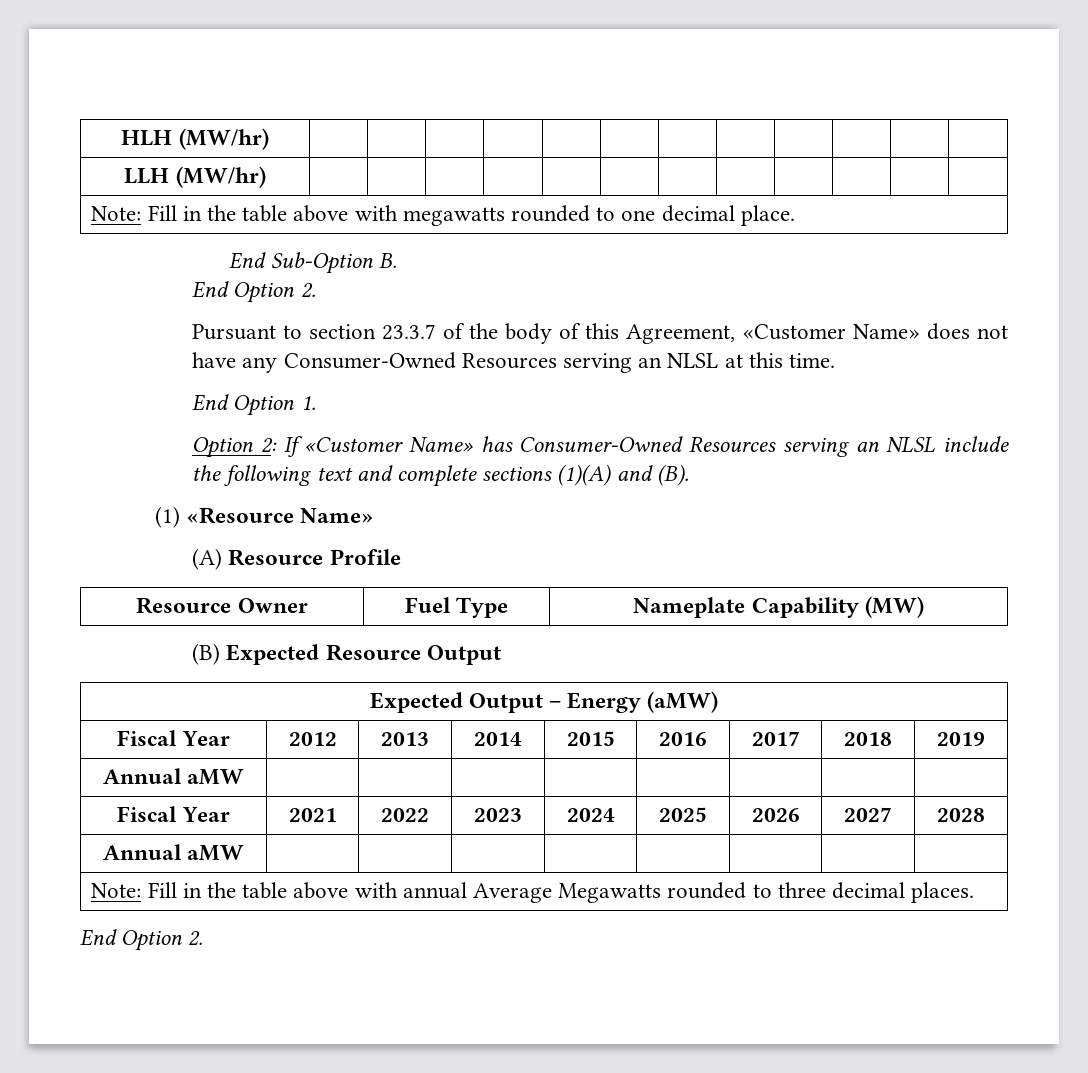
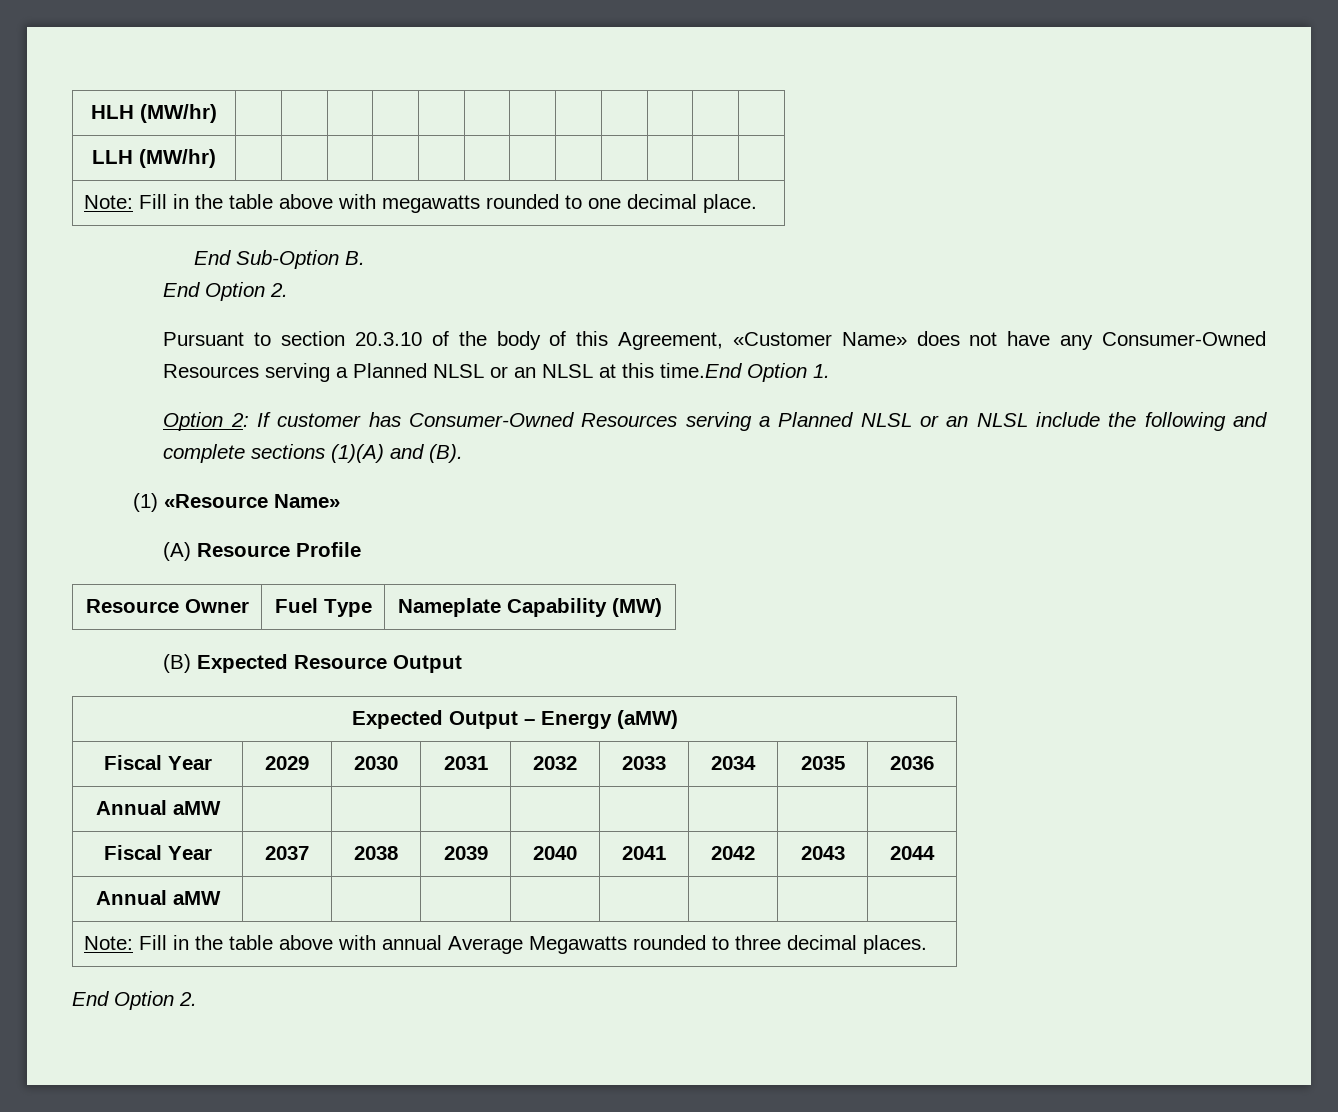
[382,324,437,340] 23.3.7 -> [354,332,422,346] 20.3.10
(632, 363) none -> [336,363,509,378] a Planned NLSL or
[788,353,835,368] [192,394,230,411] time. // End -> [660,363,743,378] time.End
[304,437,473,452] «Customer Name» -> [277,413,362,427] customer
(849, 447) none -> [759,412,940,427] a Planned NLSL or
[316,467,353,481] text -> (1226, 421) none
[288,732,337,746] [381,732,429,746] [474,732,522,746] [566,731,615,746] [659,732,707,746] [751,731,800,746] [844,732,892,746] [937,732,985,746] [102,768,245,785] [117,806,230,822] [288,808,337,822] [381,808,429,822] [474,808,522,822] [566,808,615,822] [659,807,707,822] [751,808,800,822] [844,807,892,822] [937,808,985,822] 2012 | 2013 | 2014 | 2015 | 2016 | 2017 | 2018 | 2019 // Annual aMW | | | | | | | | // Fiscal Year | 2021 | 2022 | 2023 | 2024 | 2025 | 2026 | 2027 | 2028 -> [265,756,309,770] [354,756,398,770] [443,756,488,770] [533,756,577,770] [622,756,666,770] [711,756,756,770] [800,756,845,770] [890,756,934,770] [95,800,221,815] [103,845,212,860] [265,846,309,860] [354,846,398,860] [443,846,488,860] [533,846,577,860] [622,846,666,860] [711,846,755,860] [800,846,845,860] [890,846,935,860] 2029 | 2030 | 2031 | 2032 | 2033 | 2034 | 2035 | 2036 // Annual aMW | | | | | | | | // Fiscal Year | 2037 | 2038 | 2039 | 2040 | 2041 | 2042 | 2043 | 2044

